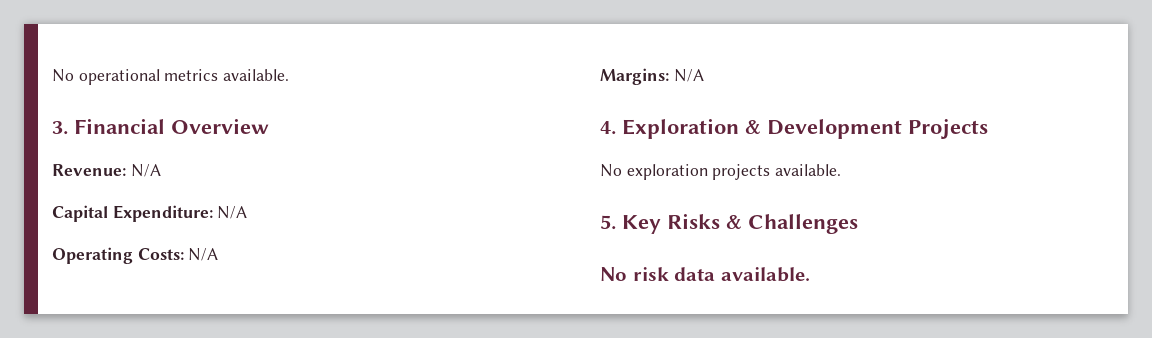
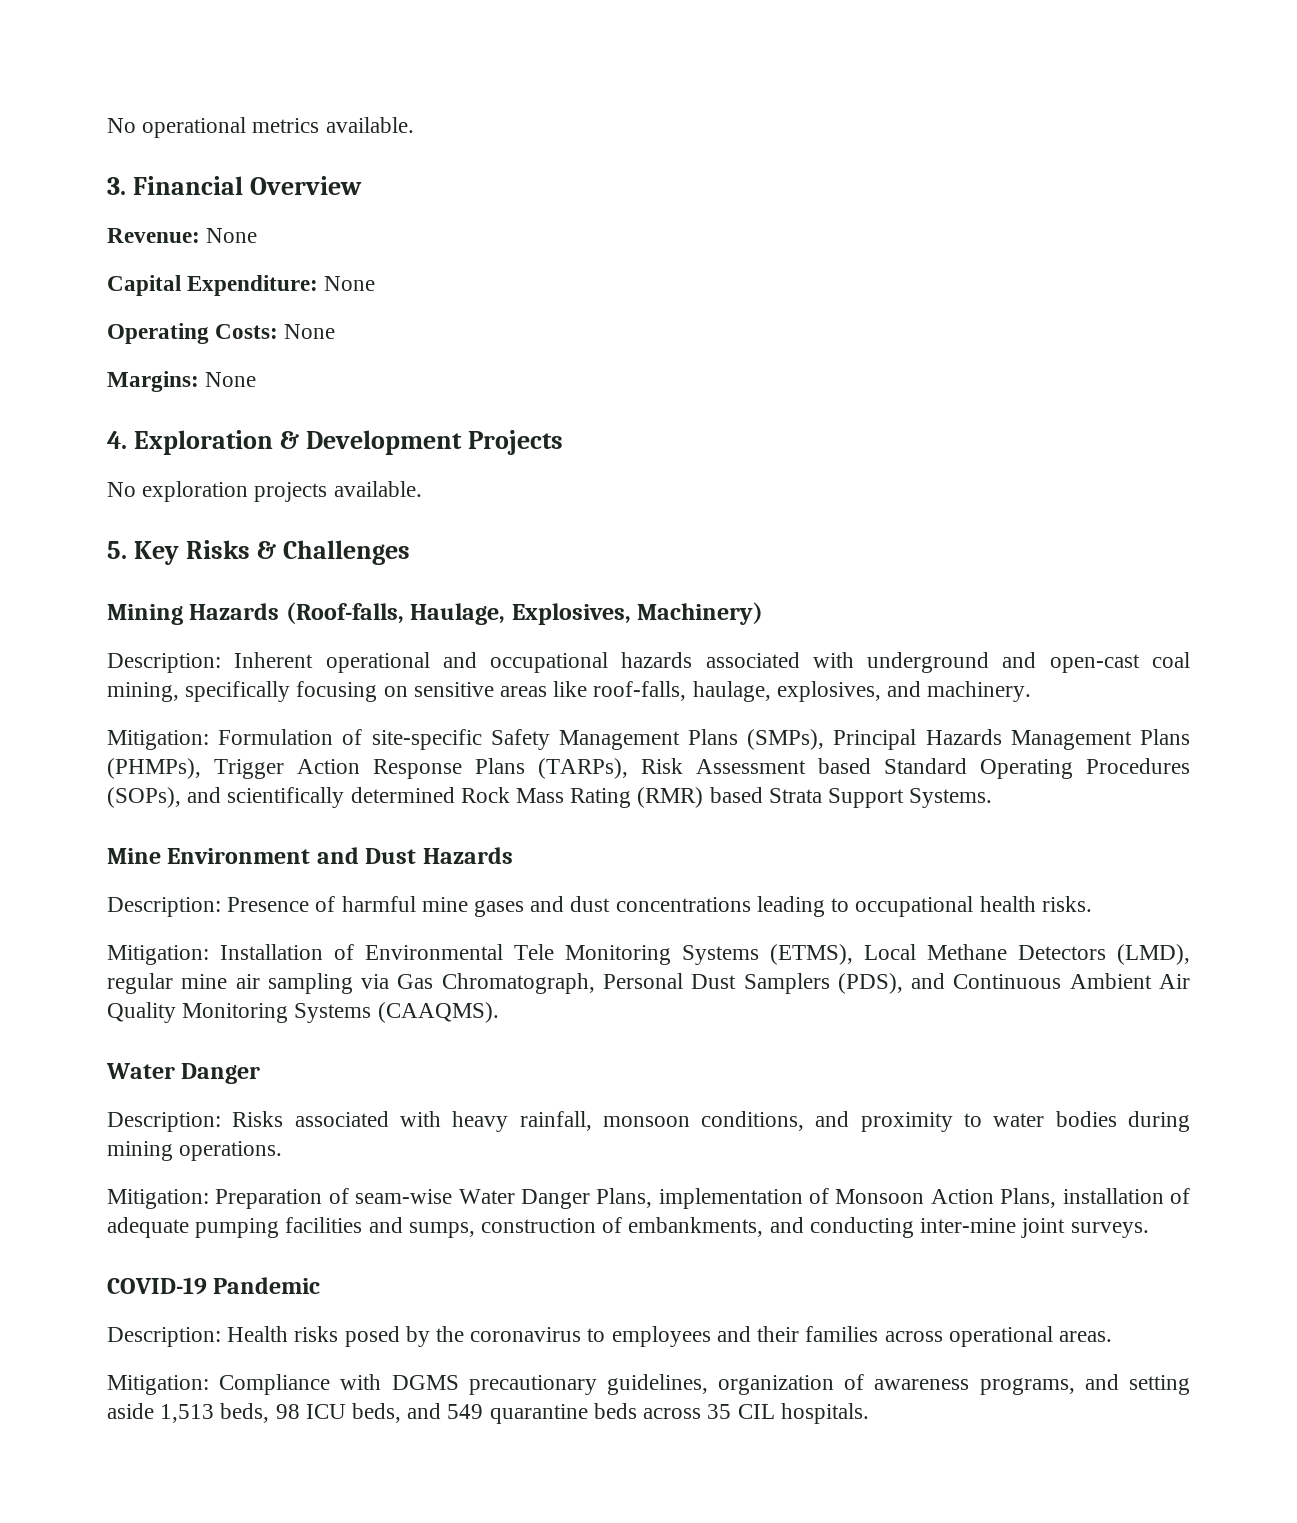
[52,164,161,177] Revenue: N/A -> [107,228,258,243] Revenue: None
[112,205,248,222] [52,247,219,264] [600,68,704,85] Expenditure: N/A // Operating Costs: N/A // Margins: N/A -> [187,275,376,296] [107,323,336,344] [107,371,257,392] Expenditure: None // Operating Costs: None // Margins: None
[600,267,810,282] No risk data available. -> [107,602,764,625] [107,652,1190,673] [107,681,1032,702] [107,729,1190,750] [107,758,1190,779] [107,787,993,808] [107,847,513,864] [107,896,1092,917] [107,944,1190,965] [107,973,1191,994] [107,1002,499,1023] [106,1063,261,1084] [107,1111,1190,1132] [107,1141,283,1161] [107,1188,1190,1209] [107,1217,1149,1238] [107,1277,321,1295] [107,1326,1112,1347] [107,1374,1190,1395] [107,1403,869,1424] Mining Hazards (Roof-falls, Haulage, Explosives, Machinery) // Description: Inherent operational and occupational hazards associated with underground and open-cast coal mining, specifically focusing on sensitive areas like roof-falls, haulage, explosives, and machinery. // Mitigation: Formulation of site-specific Safety Management Plans (SMPs), Principal Hazards Management Plans (PHMPs), Trigger Action Response Plans (TARPs), Risk Assessment based Standard Operating Procedures (SOPs), and scientifically determined Rock Mass Rating (RMR) based Strata Support Systems. // Mine Environment and Dust Hazards // Description: Presence of harmful mine gases and dust concentrations leading to occupational health risks. // Mitigation: Installation of Environmental Tele Monitoring Systems (ETMS), Local Methane Detectors (LMD), regular mine air sampling via Gas Chromatograph, Personal Dust Samplers (PDS), and Continuous Ambient Air Quality Monitoring Systems (CAAQMS). // Water Danger // Description: Risks associated with heavy rainfall, monsoon conditions, and proximity to water bodies during mining operations. // Mitigation: Preparation of seam-wise Water Danger Plans, implementation of Monsoon Action Plans, installation of adequate pumping facilities and sumps, construction of embankments, and conducting inter-mine joint surveys. // COVID-19 Pandemic // Description: Health risks posed by the coronavirus to employees and their families across operational areas. // Mitigation: Compliance with DGMS precautionary guidelines, organization of awareness programs, and setting aside 1,513 beds, 98 ICU beds, and 549 quarantine beds across 35 CIL hospitals.

